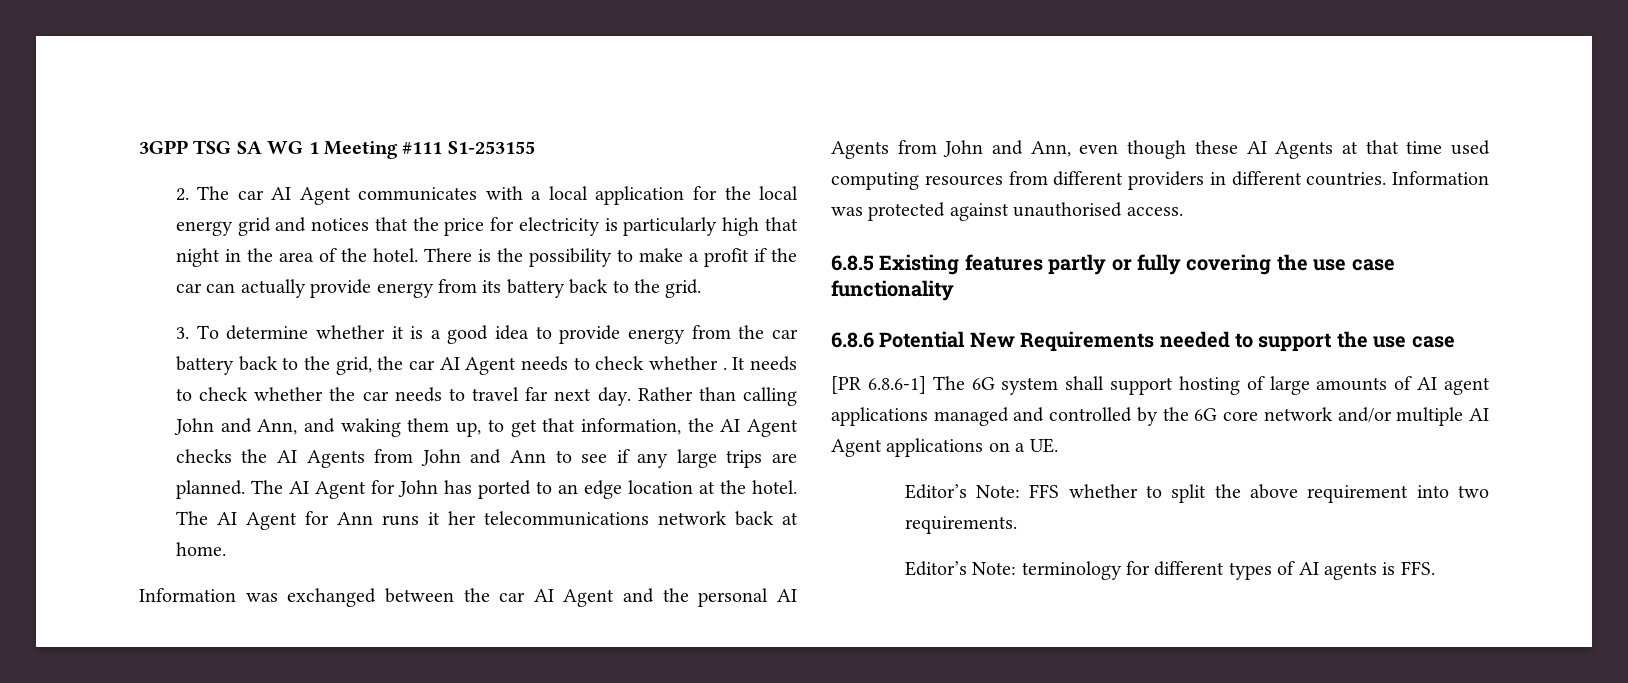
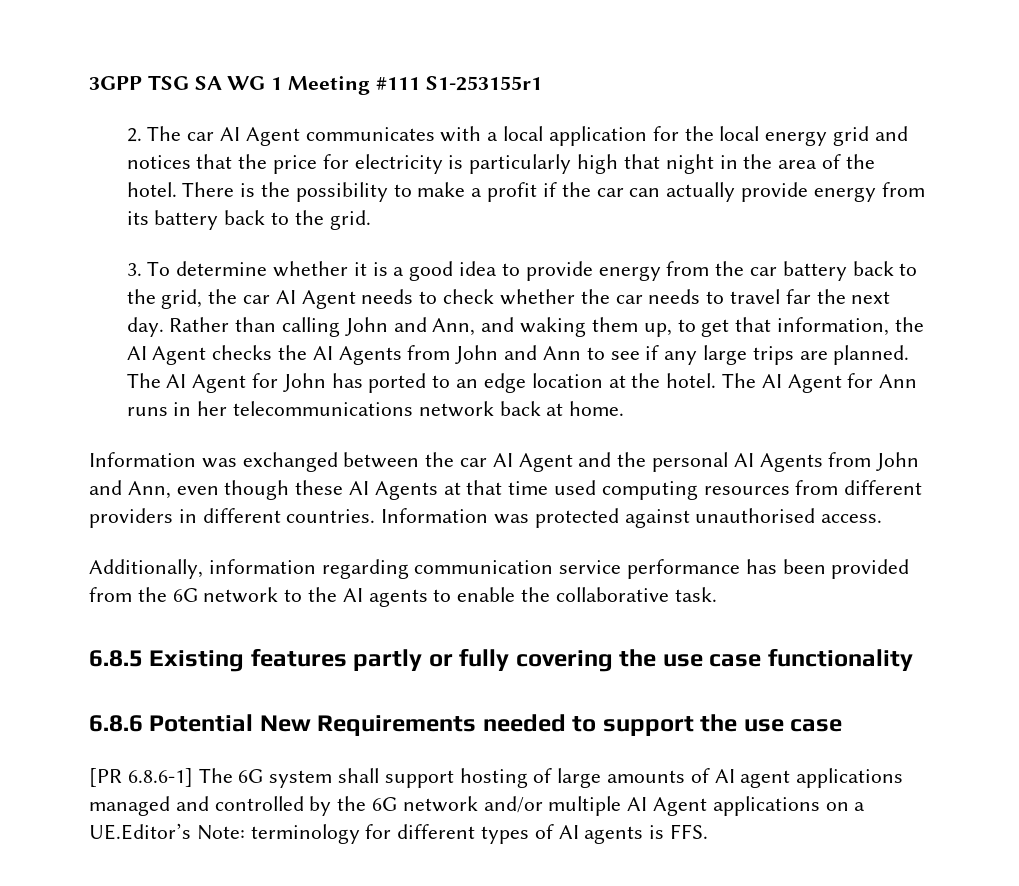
[447,141,535,154] S1-253155 -> [425,76,542,91] S1-253155r1
[722,356,797,371] [175,387,324,401] . It needs to check whether -> (575, 297) none
(549, 394) none -> [816,289,846,304] the
[427,512,440,525] it -> [173,402,192,416] in
(1183, 211) none -> [89,559,910,579] [89,587,717,607] // Additionally, information regarding communication service performance has been provided from the 6G network to the AI agents to enable the collaborative task.
[1223,411,1259,421] core -> (398, 804) none
[1029,438,1058,453] [904,484,1489,503] [904,516,1017,534] [904,561,967,576] UE. // Editor’s Note: FFS whether to split the above requirement into two requirements. // Editor’s -> [89,823,191,840] UE.Editor’s

